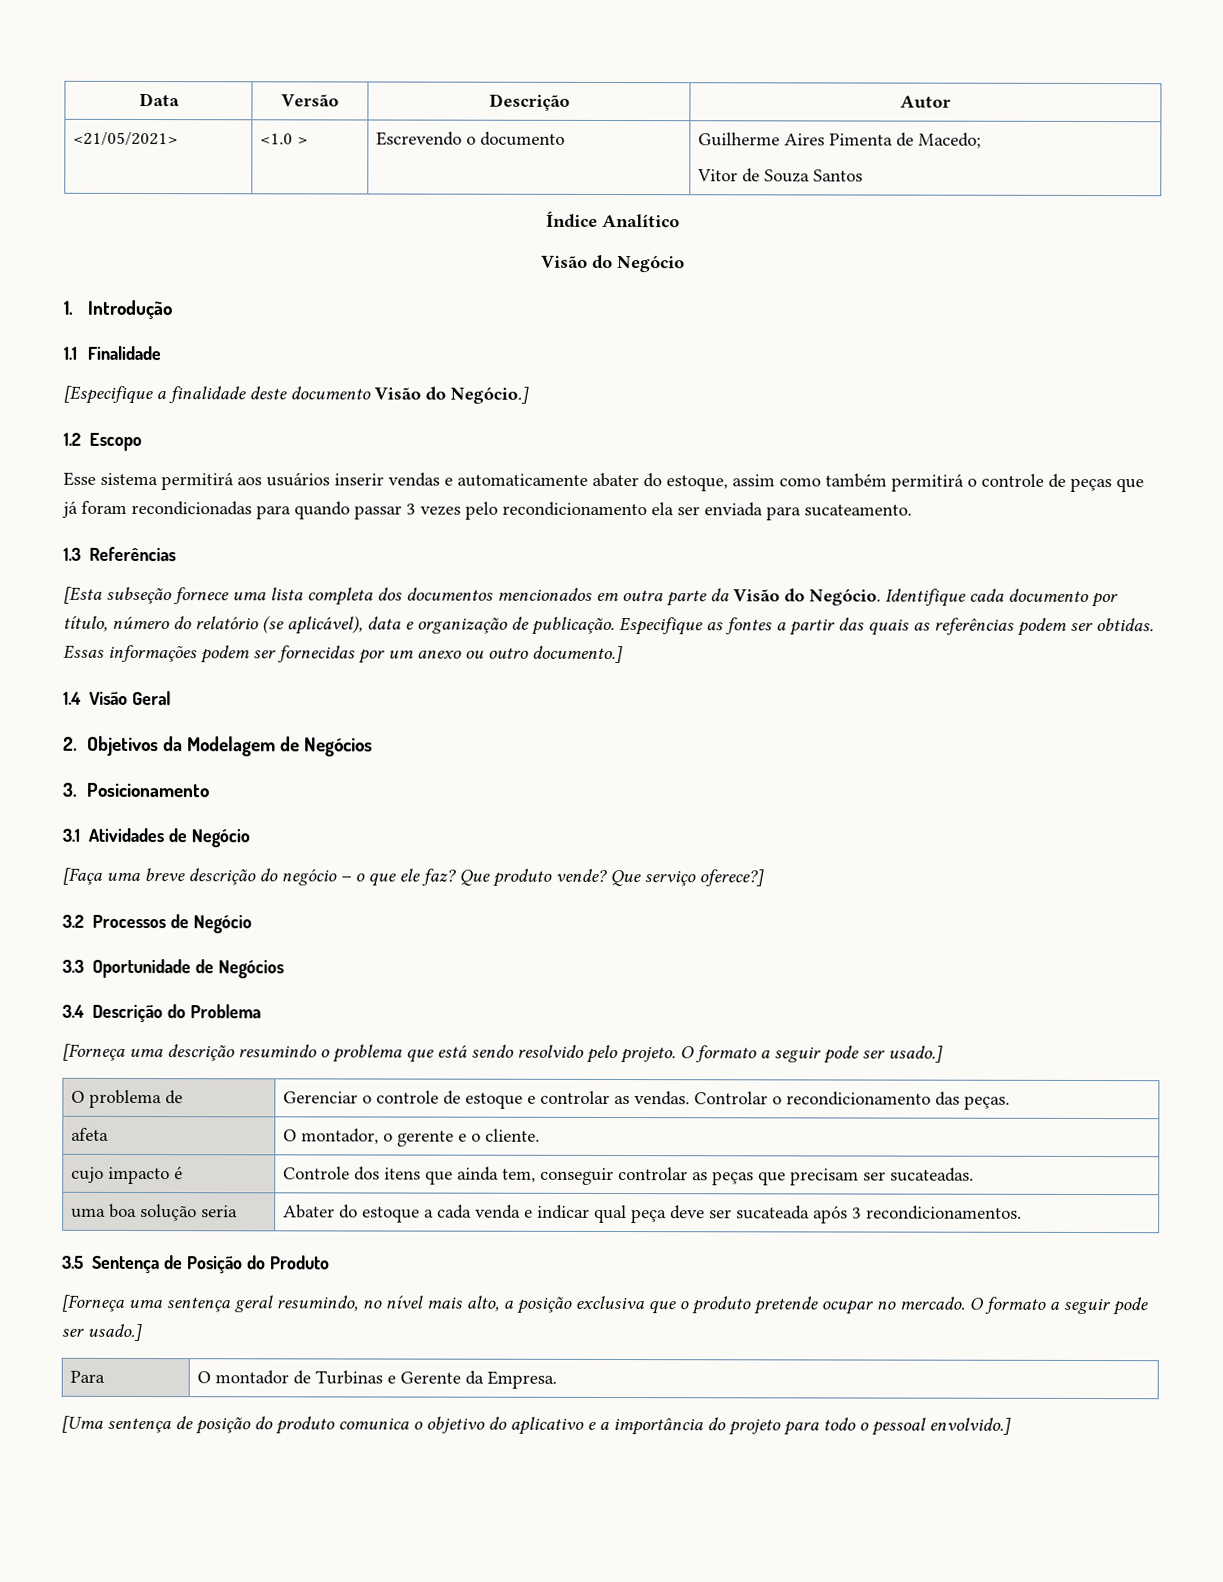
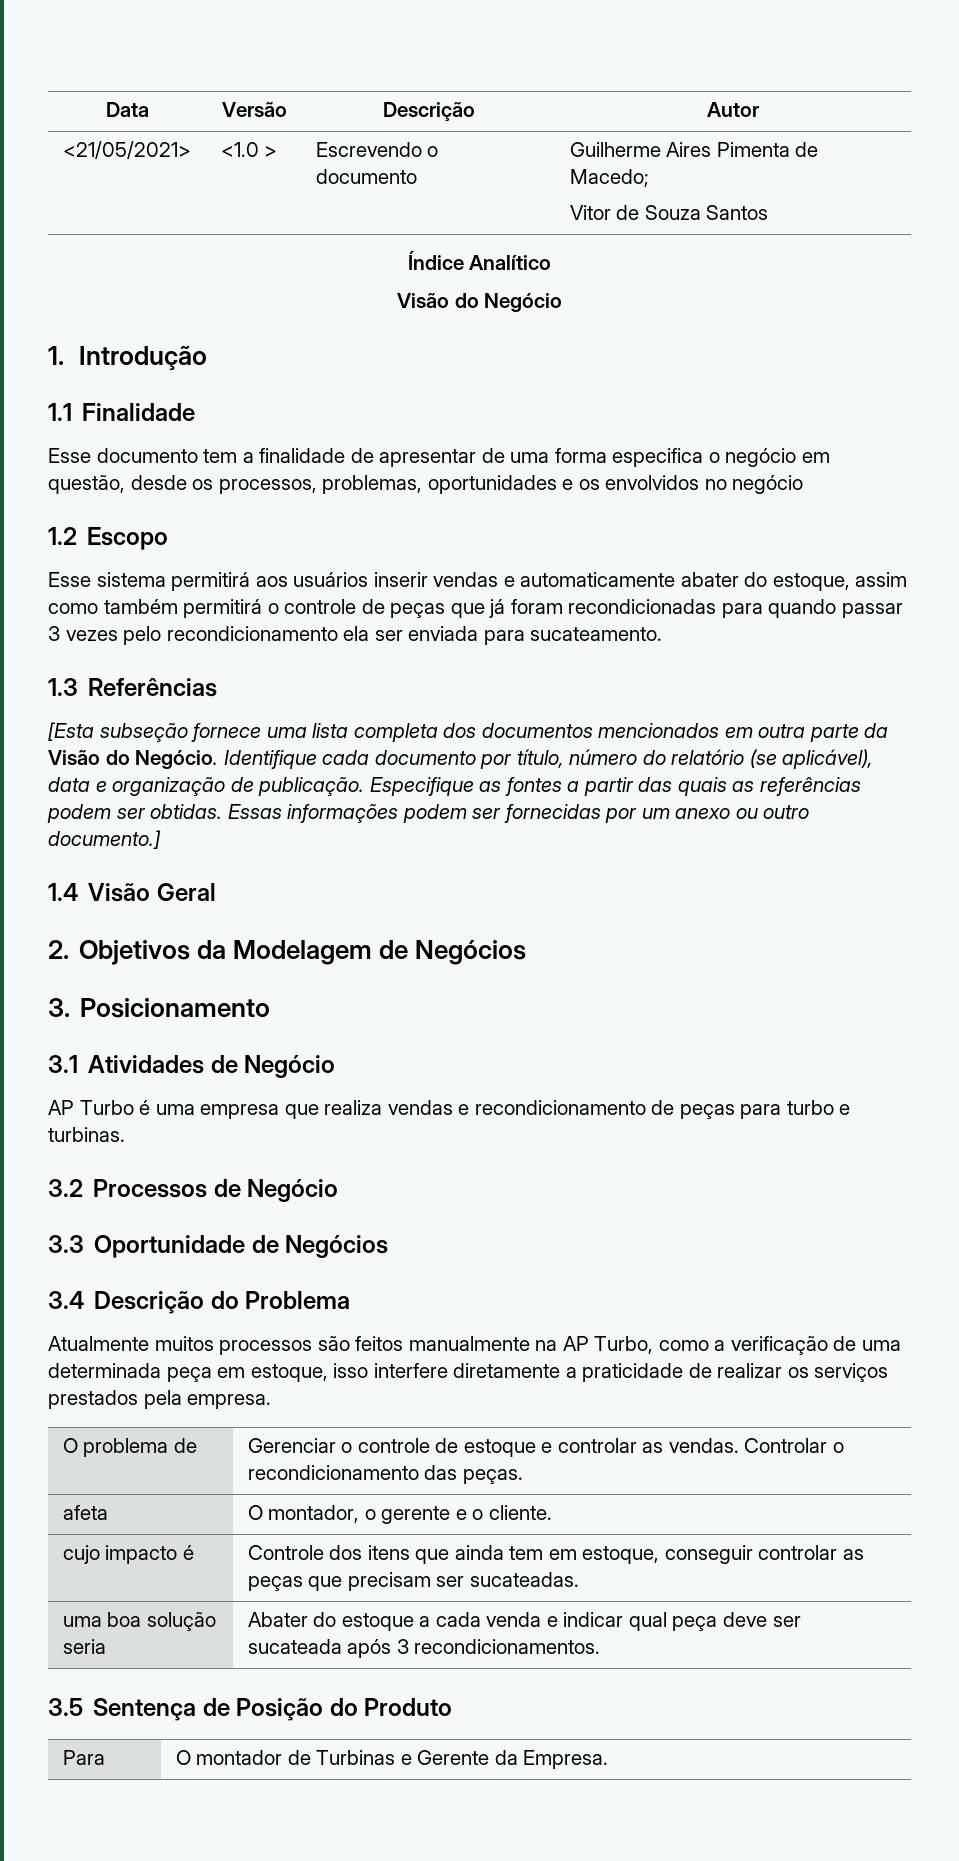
[63,385,529,405] [Especifique a finalidade deste documento Visão do Negócio.] -> [48,448,830,467] [48,475,804,494] Esse documento tem a finalidade de apresentar de uma forma especifica o negócio em questão, desde os processos, problemas, oportunidades e os envolvidos no negócio
[62,867,764,887] [Faça uma breve descrição do negócio – o que ele faz? Que produto vende? Que serviço oferece?] -> [48,1100,851,1119] [48,1127,125,1142] AP Turbo é uma empresa que realiza vendas e recondicionamento de peças para turbo e turbinas.
[62,1043,943,1064] [Forneça uma descrição resumindo o problema que está sendo resolvido pelo projeto. O formato a seguir pode ser usado.] -> [48,1336,901,1355] [48,1363,889,1382] [48,1390,272,1409] Atualmente muitos processos são feitos manualmente na AP Turbo, como a verificação de uma determinada peça em estoque, isso interfere diretamente a praticidade de realizar os serviços prestados pela empresa.
[501,1168,536,1183] tem, -> [509,1546,660,1564] tem em estoque,
[61,1294,1148,1316] [61,1323,142,1342] // [Forneça uma sentença geral resumindo, no nível mais alto, a posição exclusiva que o produto pretende ocupar no mercado. O formato a seguir pode ser usado.] -> (453, 1707) none
[61,1415,1011,1436] // [Uma sentença de posição do produto comunica o objetivo do aplicativo e a importância do projeto para todo o pessoal envolvido.] -> (609, 1759) none

